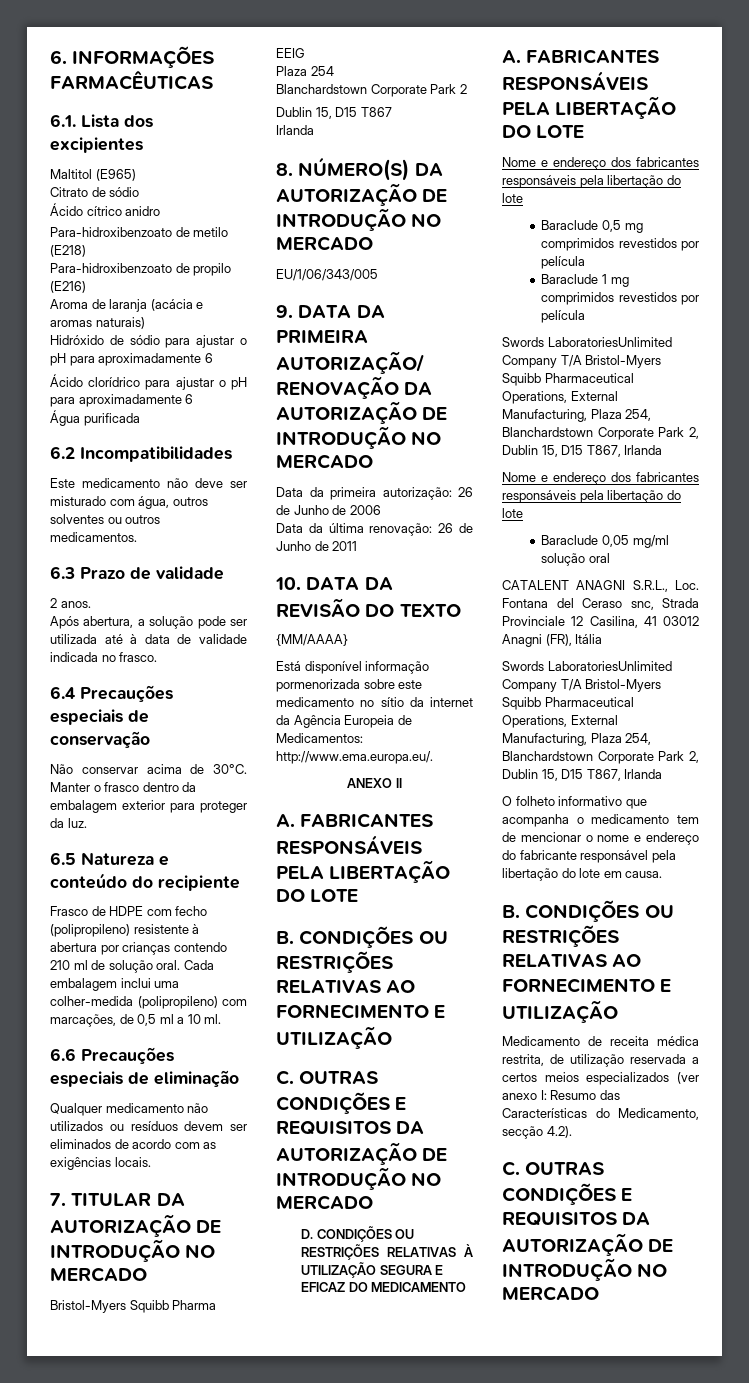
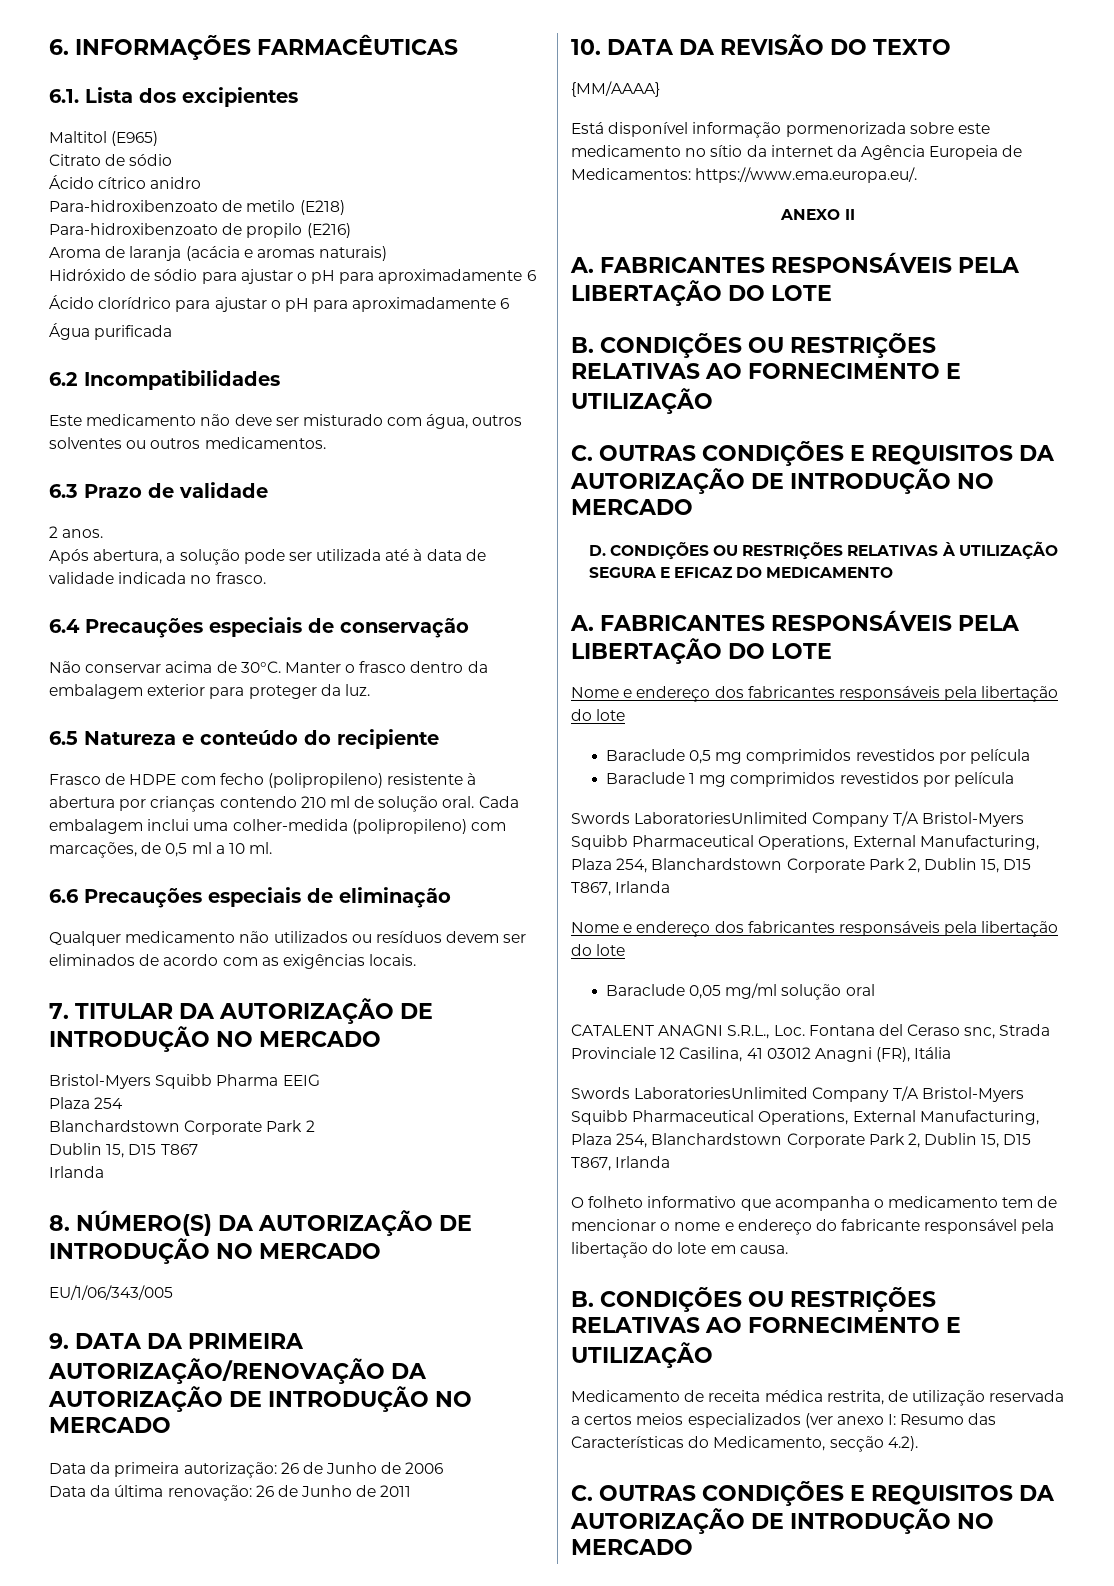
[276,751,433,764] http://www.ema.europa.eu/. -> [695,167,918,183] https://www.ema.europa.eu/.

